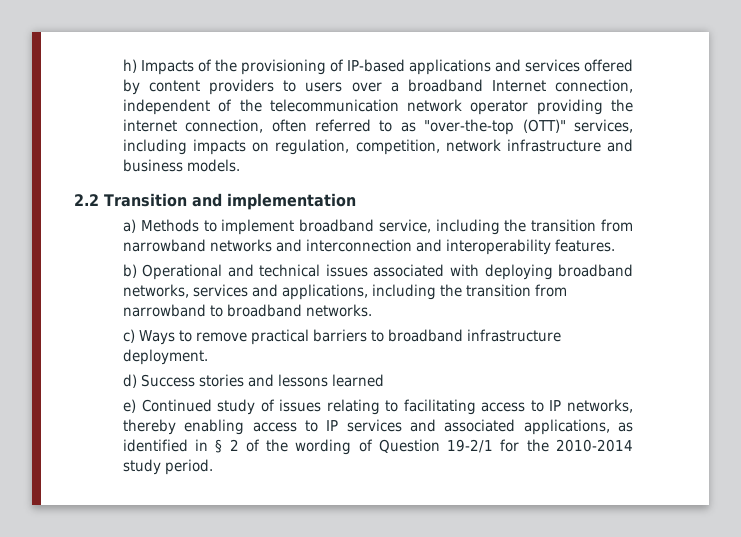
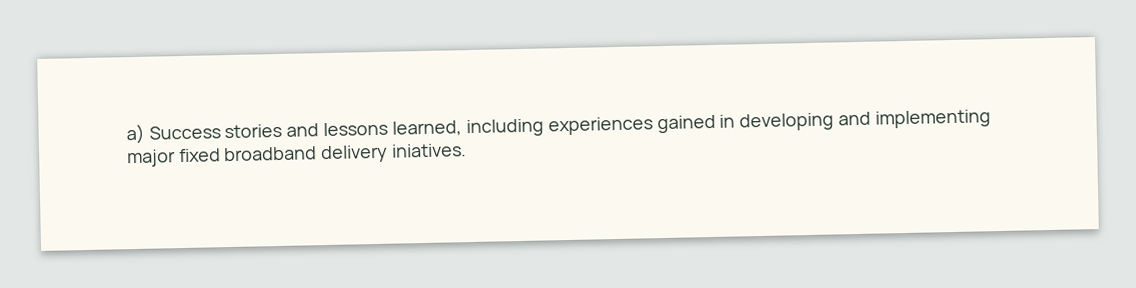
[122,59,633,75] [122,79,633,95] [122,99,633,115] [122,119,633,135] [122,139,633,155] [122,159,240,172] [74,193,356,210] [122,219,633,235] [122,239,615,255] [122,264,633,280] [122,284,567,300] [122,304,372,317] [122,329,561,345] [122,349,208,365] [122,374,384,388] [122,399,633,415] [122,419,633,435] [122,439,634,455] [122,459,213,475] h) Impacts of the provisioning of IP-based applications and services offered by content providers to users over a broadband Internet connection, independent of the telecommunication network operator providing the internet connection, often referred to as "over-the-top (OTT)" services, including impacts on regulation, competition, network infrastructure and business models. // 2.2 Transition and implementation // a) Methods to implement broadband service, including the transition from narrowband networks and interconnection and interoperability features. // b) Operational and technical issues associated with deploying broadband networks, services and applications, including the transition from narrowband to broadband networks. // c) Ways to remove practical barriers to broadband infrastructure deployment. // d) Success stories and lessons learned // e) Continued study of issues relating to facilitating access to IP networks, thereby enabling access to IP services and associated applications, as identified in § 2 of the wording of Question 19-2/1 for the 2010-2014 study period. -> [125,109,991,145] [126,143,468,168] a) Success stories and lessons learned, including experiences gained in developing and implementing major fixed broadband delivery iniatives.

